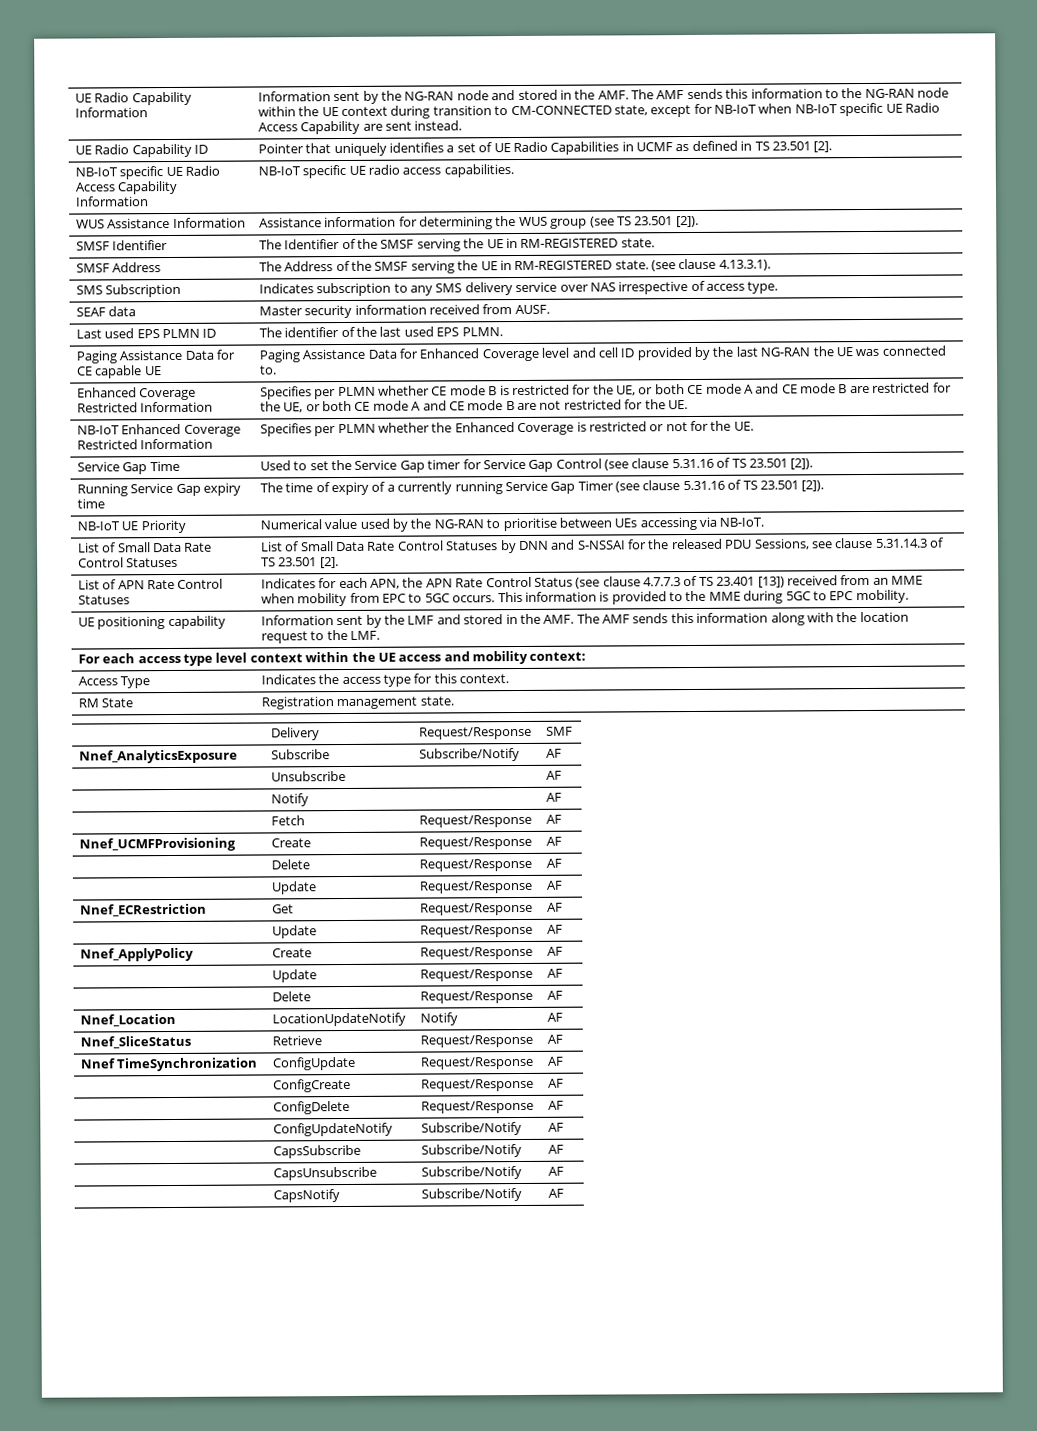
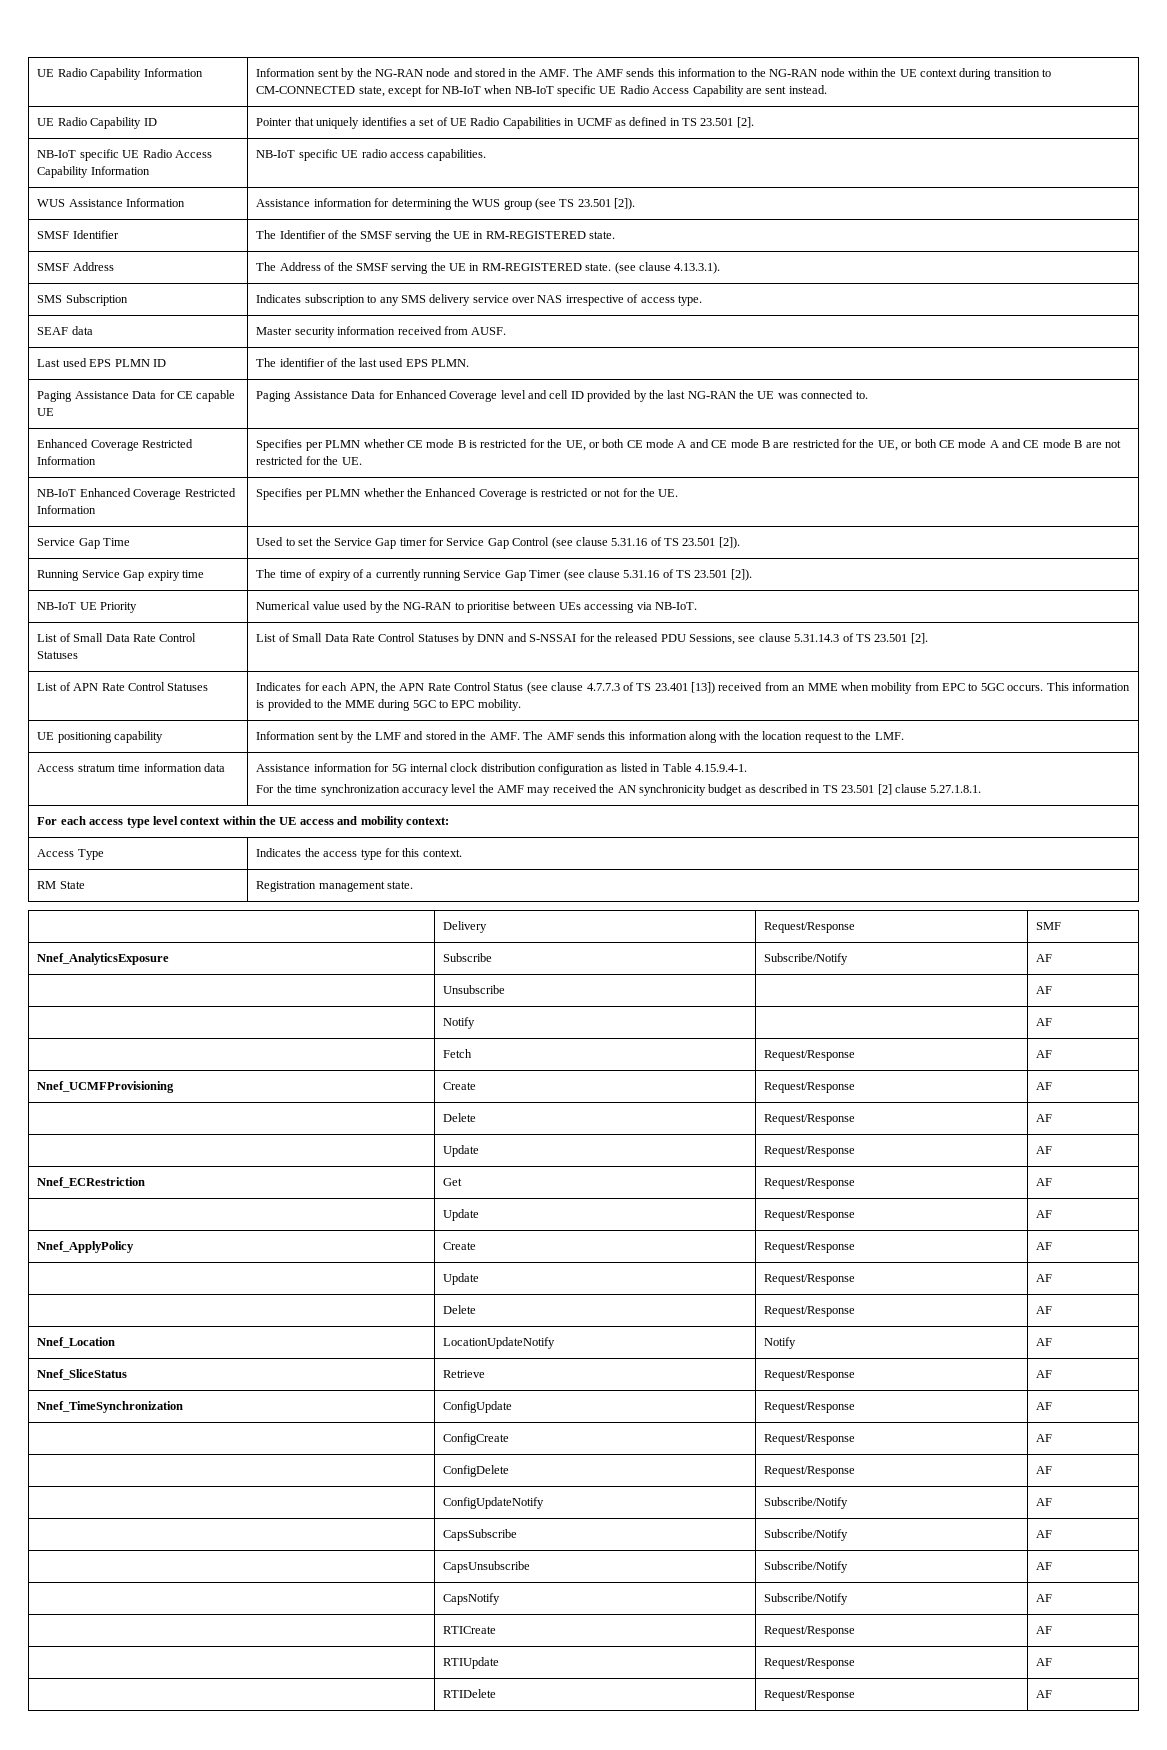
(381, 635) none -> [37,763,225,772] [256,763,747,775] [256,784,982,796] // Access stratum time information data | Assistance information for 5G internal clock distribution configuration as listed in Table 4.15.9.4-1. // For the time synchronization accuracy level the AMF may received the AN synchronicity budget as described in TS 23.501 [2] clause 5.27.1.8.1.
[79,1057,259,1072] Nnef TimeSynchronization -> [37,1401,184,1413] Nnef_TimeSynchronization
(564, 1193) none -> [443,1626,497,1634] [764,1626,856,1637] [1036,1626,1053,1634] [443,1657,500,1669] [764,1658,856,1669] [1036,1658,1053,1666] [443,1689,497,1698] [764,1690,856,1701] [1036,1690,1053,1698] // | RTICreate | Request/Response | AF // | RTIUpdate | Request/Response | AF // | RTIDelete | Request/Response | AF

